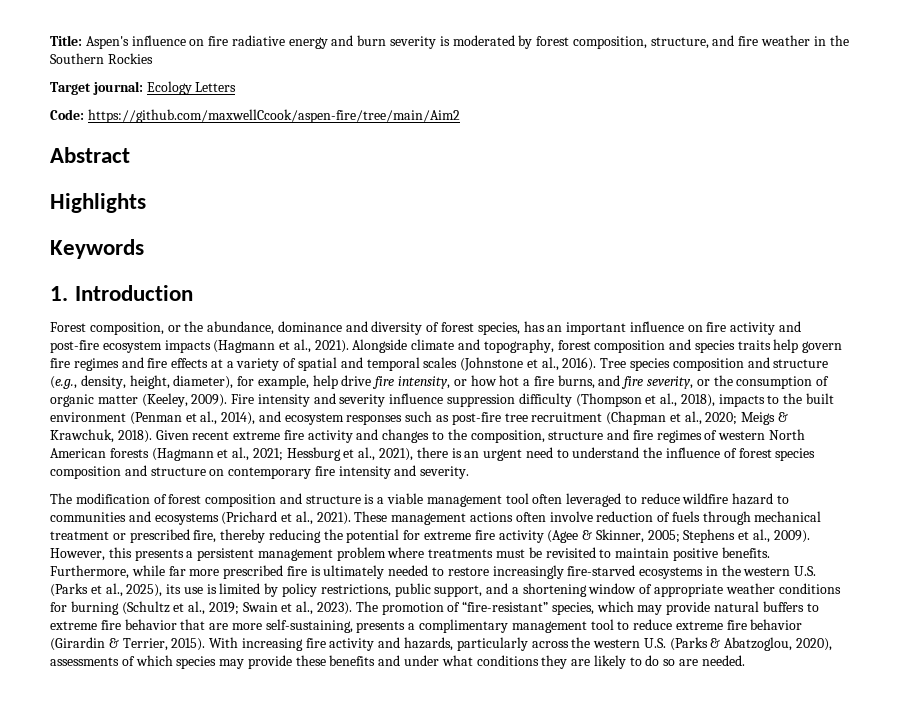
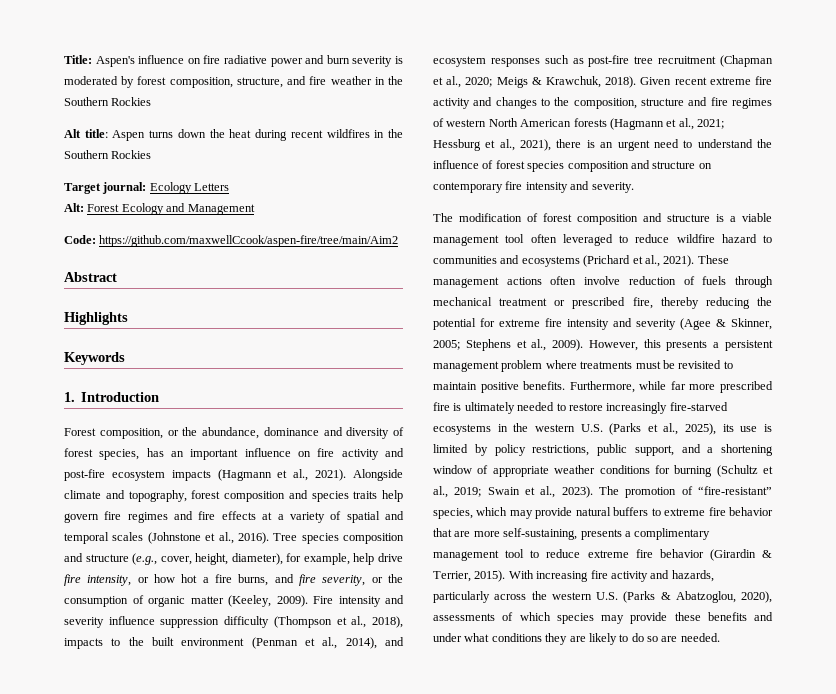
[288,37,328,49] energy -> [270,58,303,67] power
(153, 58) none -> [64,129,404,141] [64,150,152,159] // Alt title: Aspen turns down the heat during recent wildfires in the Southern Rockies
(237, 87) none -> [64,203,255,215] // Alt: Forest Ecology and Management
[80,375,126,389] density, -> [160,556,192,565] cover,
[498,530,544,543] activity -> [567,318,676,330] intensity and severity

